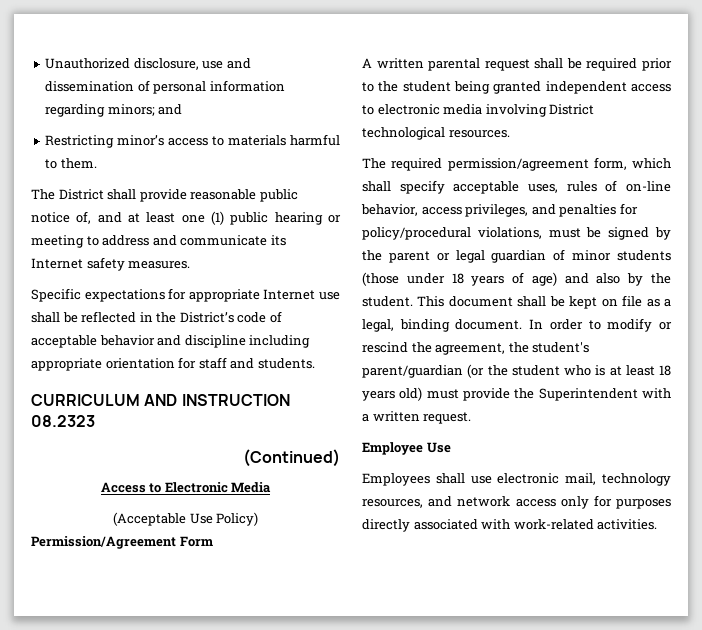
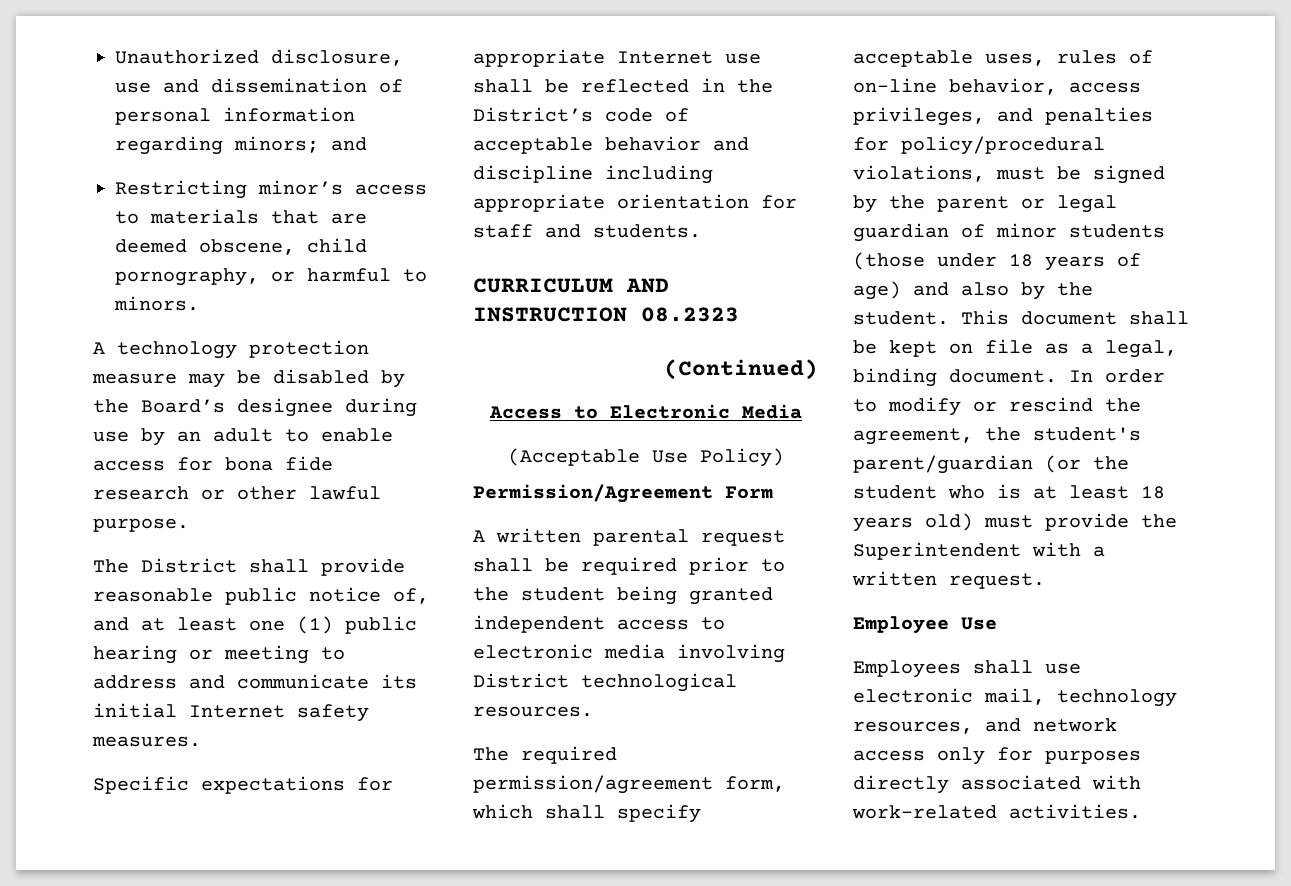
[290,134,340,146] [45,158,97,169] harmful to them. -> [271,210,367,224] [115,238,367,255] [115,268,427,286] [114,296,199,311] [93,340,369,359] [92,369,405,388] [93,398,417,417] [93,428,393,446] [93,456,333,471] [93,486,381,500] [93,518,189,532] that are deemed obscene, child pornography, or harmful to minors. // A technology protection measure may be disabled by the Board’s designee during use by an adult to enable access for bona fide research or other lawful purpose.
(286, 240) none -> [93,703,177,718] initial

